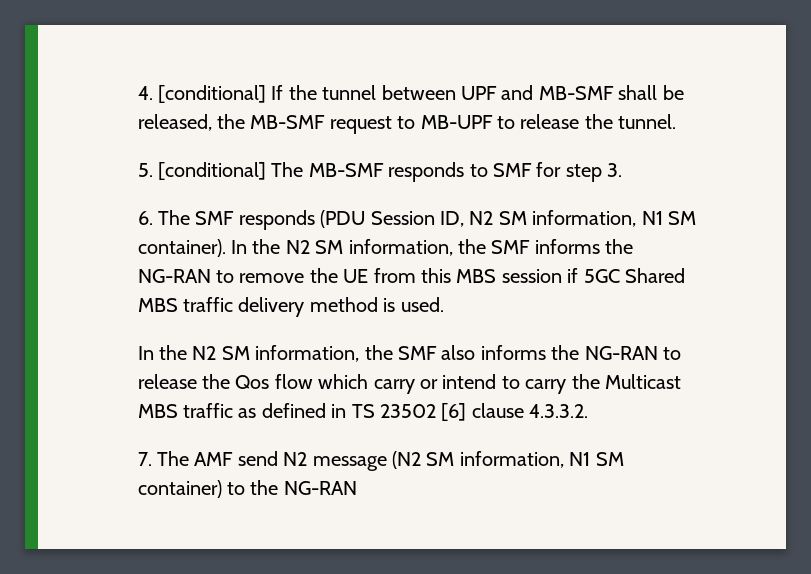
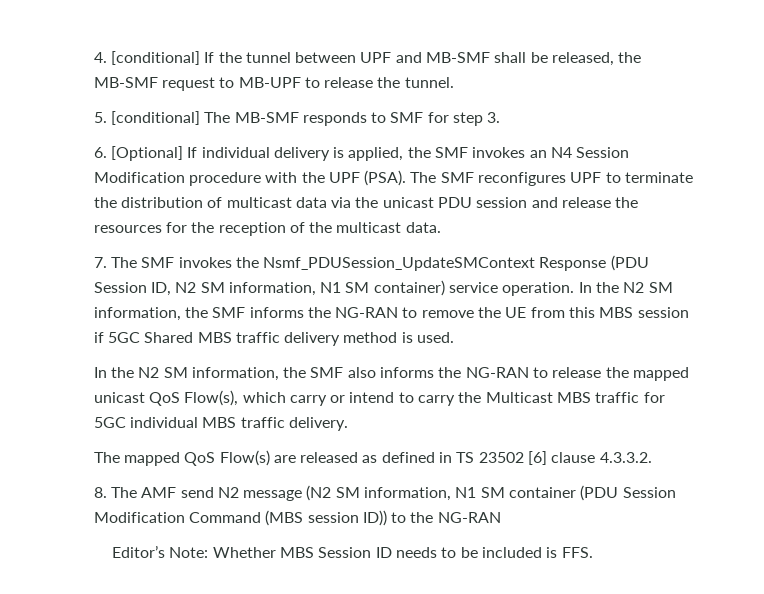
[158,210,315,230] The SMF responds -> [110,146,630,161] [93,170,694,186] [93,197,639,208] [93,222,441,236] [93,257,607,271] [Optional] If individual delivery is applied, the SMF invokes an N4 Session Modification procedure with the UPF (PSA). The SMF reconfigures UPF to terminate the distribution of multicast data via the unicast PDU session and release the resources for the reception of the multicast data. // 7. The SMF invokes the Nsmf_PDUSession_UpdateSMContext Response
[137,239,226,257] container). -> [373,280,575,296] container) service operation.
[235,374,313,389] Qos flow -> [633,367,690,381] [93,390,239,406] mapped unicast QoS Flow(s),
(234, 410) none -> [643,392,665,403] [93,417,348,431] [93,450,359,466] for 5GC individual MBS traffic delivery. // The mapped QoS Flow(s) are released
[137,452,152,466] 7. -> [93,487,107,498] 8.
[137,480,357,498] container) to the NG-RAN -> [509,485,676,501] [93,510,501,526] [112,545,593,558] container (PDU Session Modification Command (MBS session ID)) to the NG-RAN // Editor’s Note: Whether MBS Session ID needs to be included is FFS.

